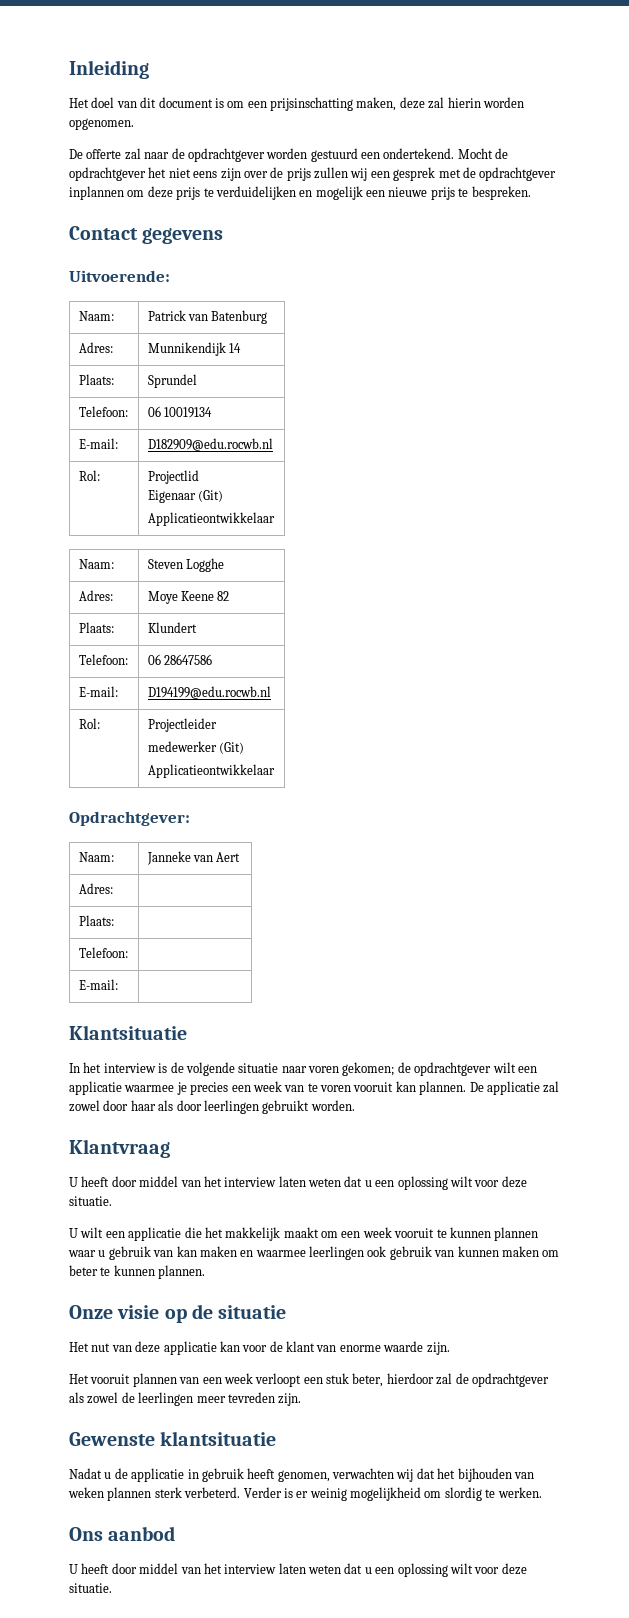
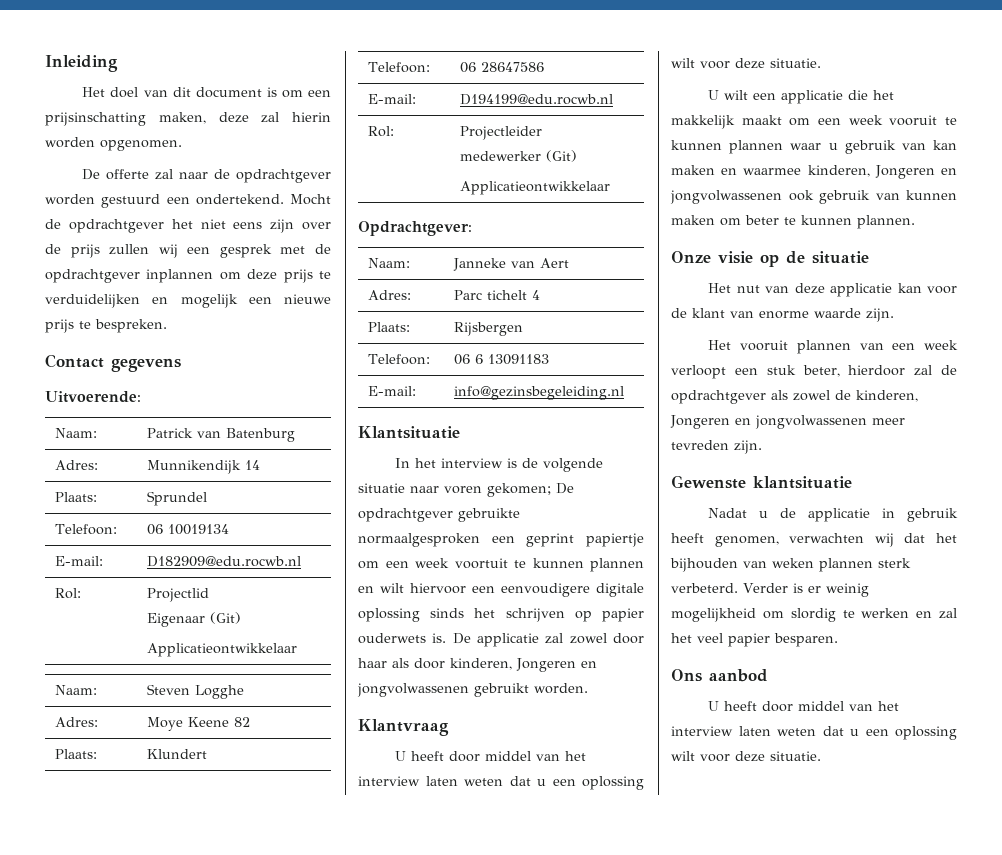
[78,915,114,926] [78,947,128,958] [78,979,118,990] // Plaats: | // Telefoon: | // E-mail: | -> [454,290,541,300] [368,322,411,332] [454,322,524,336] [368,354,431,365] [454,354,550,365] [368,386,417,396] [454,386,625,400] Parc tichelt 4 // Plaats: | Rijsbergen // Telefoon: | 06 6 13091183 // E-mail: | info@gezinsbegeleiding.nl
[397,1062,537,1076] [69,1081,467,1095] de opdrachtgever wilt een applicatie waarmee je precies een week van te voren vooruit kan plannen. -> [556,483,574,494] [358,508,520,522] [358,533,644,547] [358,558,644,572] [358,583,644,597] [358,608,644,622] [358,633,447,644] De opdrachtgever gebruikte normaalgesproken een geprint papiertje om een week voortuit te kunnen plannen en wilt hiervoor een eenvoudigere digitale oplossing sinds het schrijven op papier ouderwets is.
[203,1100,259,1114] leerlingen -> [450,658,597,672] [357,683,469,697] kinderen, Jongeren en jongvolwassenen
[309,1246,364,1260] leerlingen -> [807,165,957,179] [670,190,782,204] kinderen, Jongeren en jongvolwassenen
[138,1392,194,1406] leerlingen -> [856,390,918,402] [670,415,867,429] kinderen, Jongeren en jongvolwassenen
[497,1487,542,1498] werken. -> [861,608,957,619] [671,633,838,647] werken en zal het veel papier besparen.

